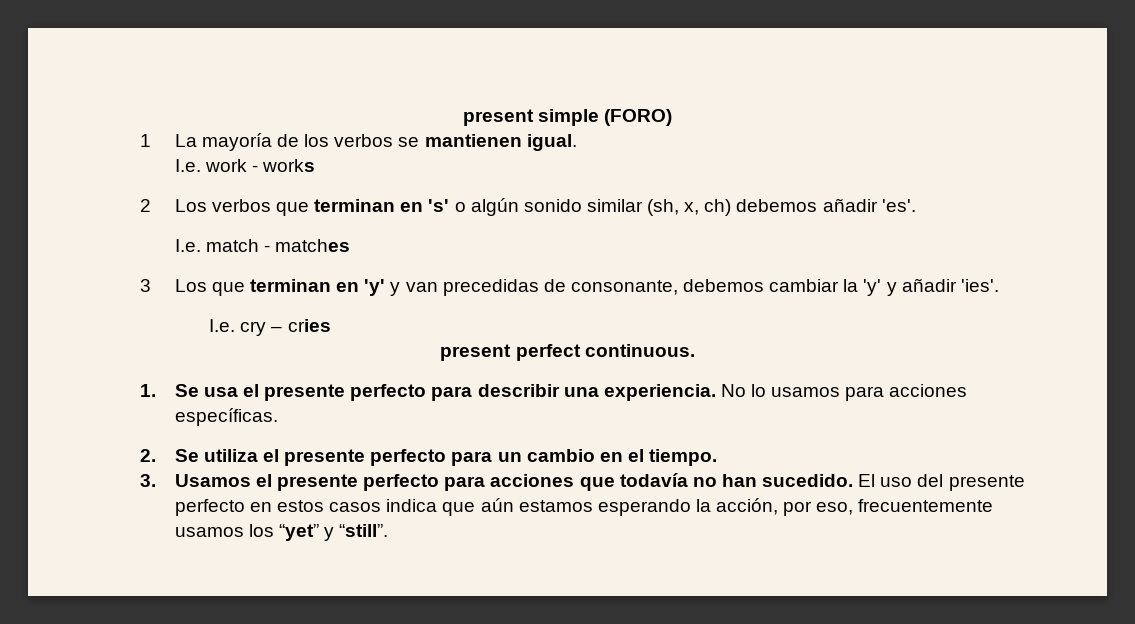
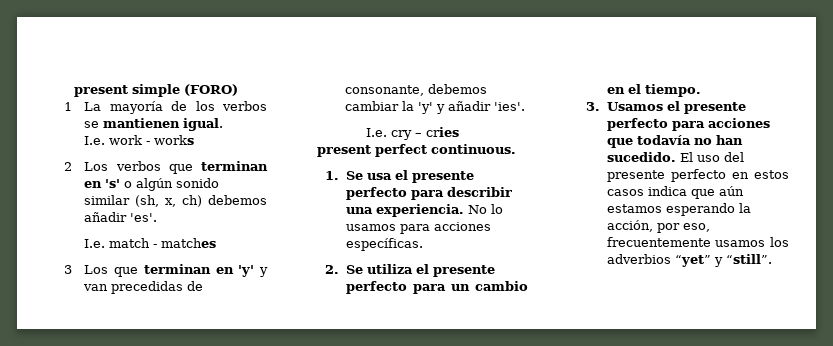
(274, 530) none -> [606,254,671,264] adverbios

